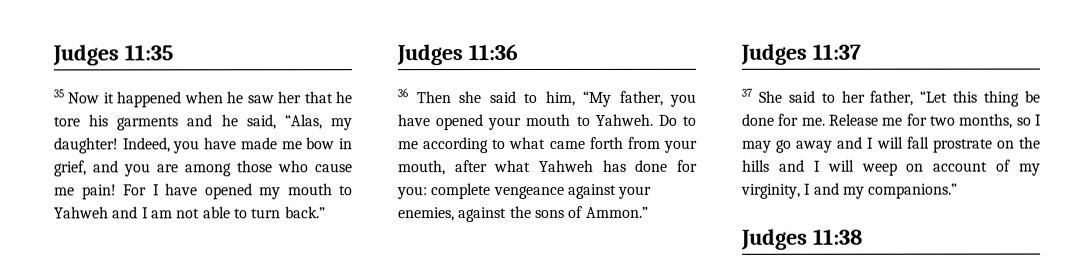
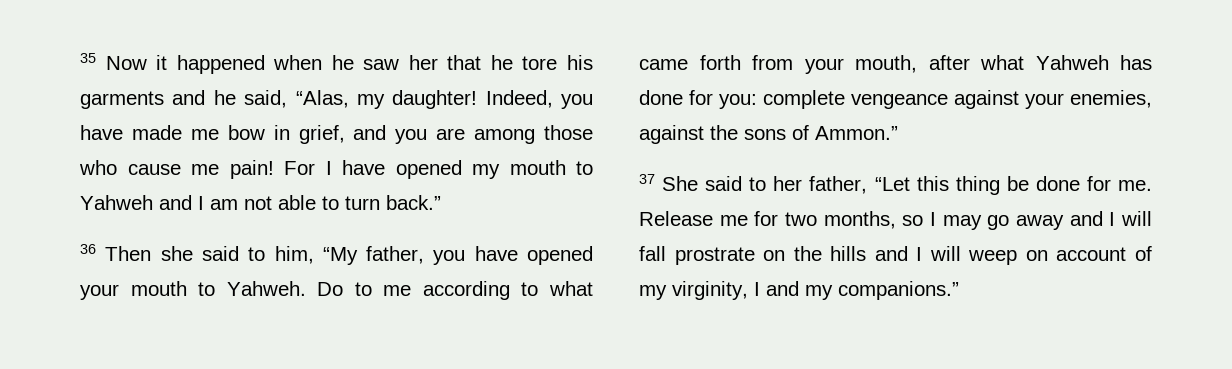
[52,44,173,66] Judges 11:35 // -> (80, 58) none
[396,44,518,66] // Judges 11:36 -> (441, 202) none
[740,43,861,65] // Judges 11:37 -> (898, 133) none
[741,228,863,250] // Judges 11:38 -> (959, 290) none

